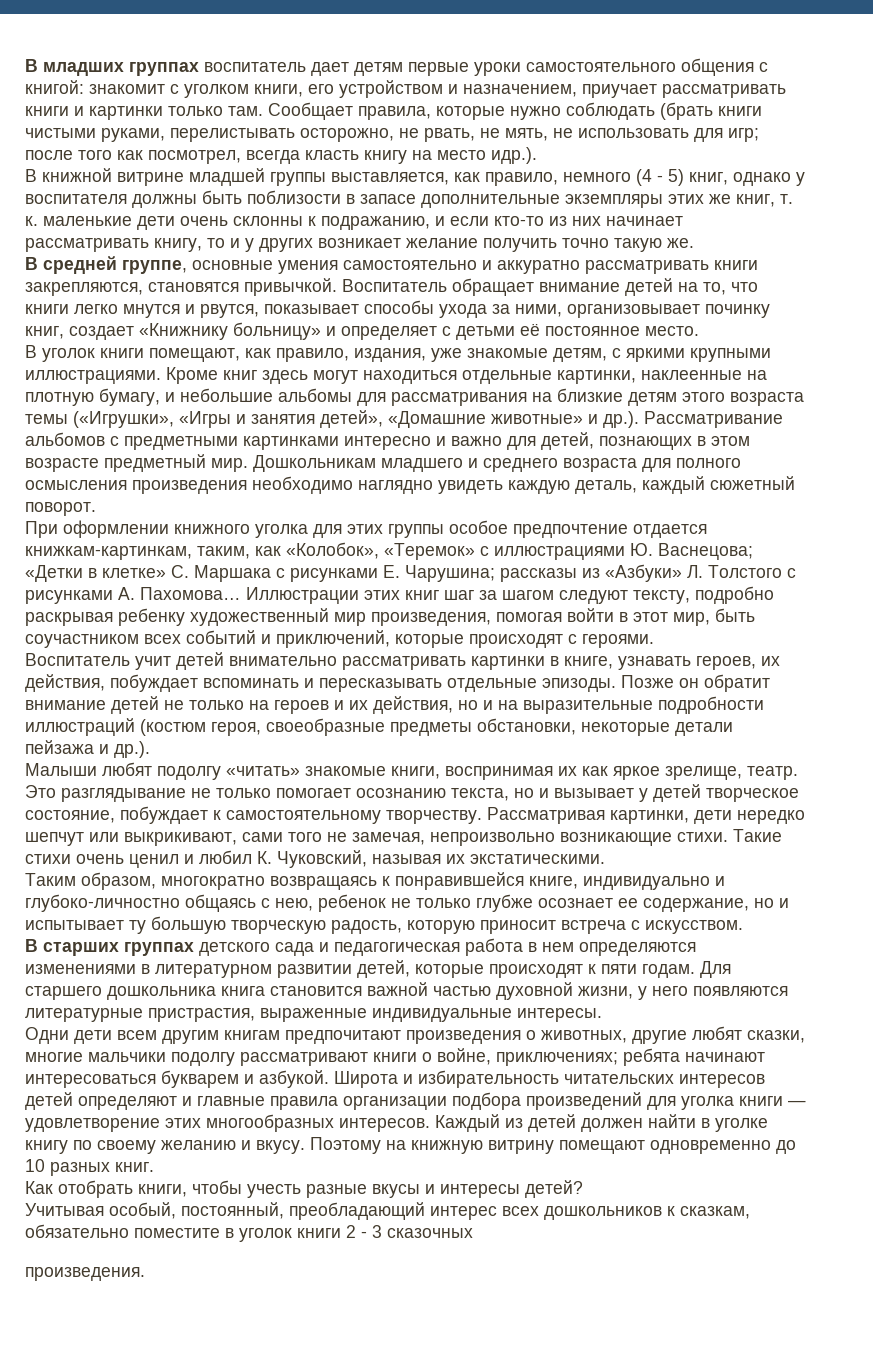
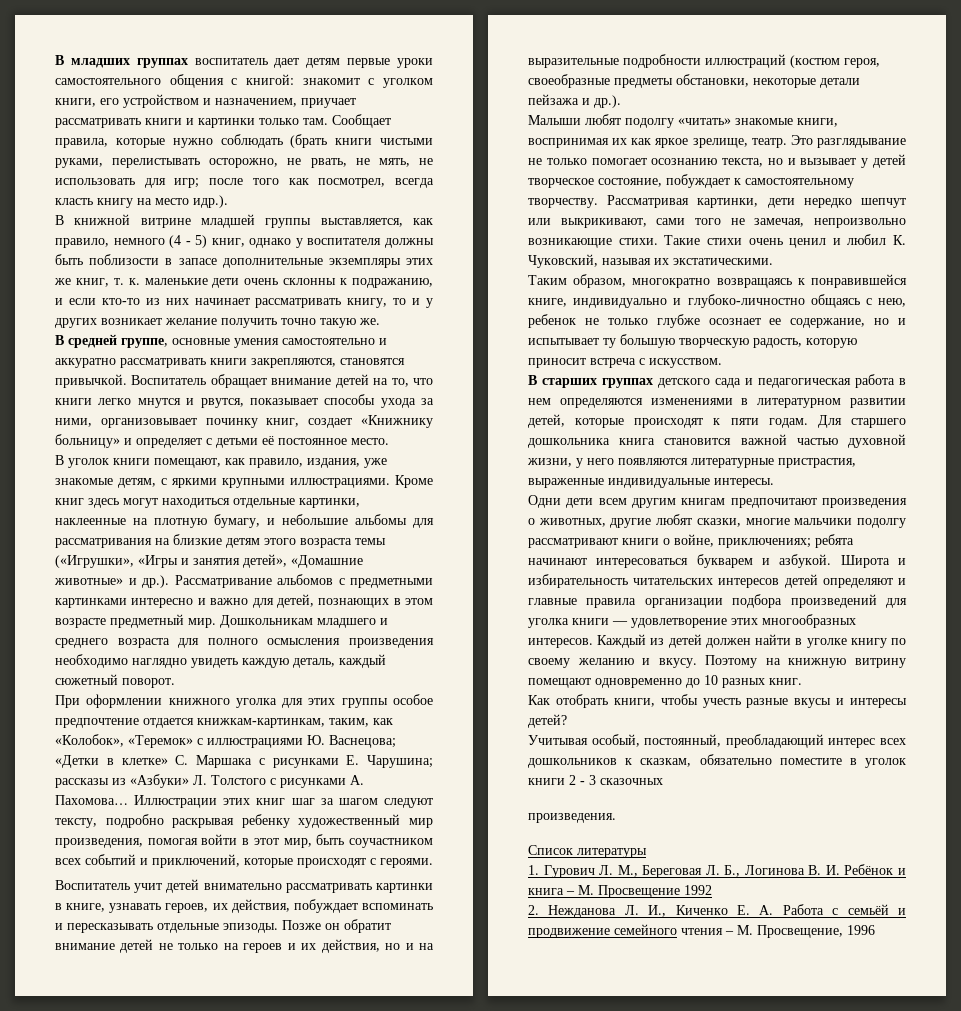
(145, 1274) none -> [528,845,647,858] [528,864,906,878] [528,885,712,898] [528,904,906,918] [528,924,875,938] // Список литературы // 1. Гурович Л. М., Береговая Л. Б., Логинова В. И. Ребёнок и книга – М. Просвещение 1992 // 2. Нежданова Л. И., Киченко Е. А. Работа с семьёй и продвижение семейного чтения – М. Просвещение, 1996

